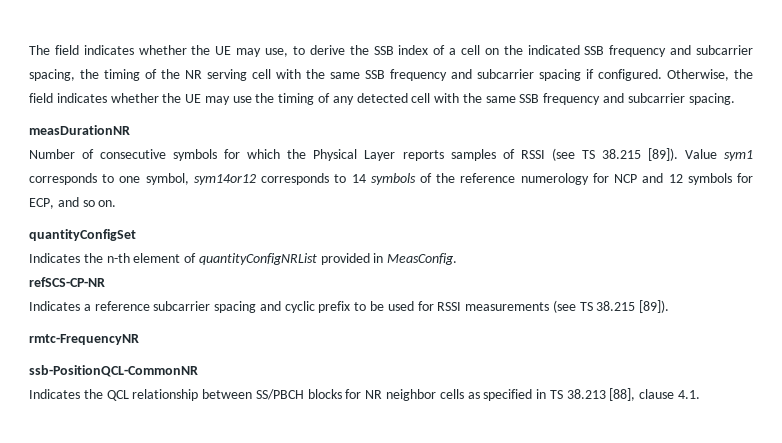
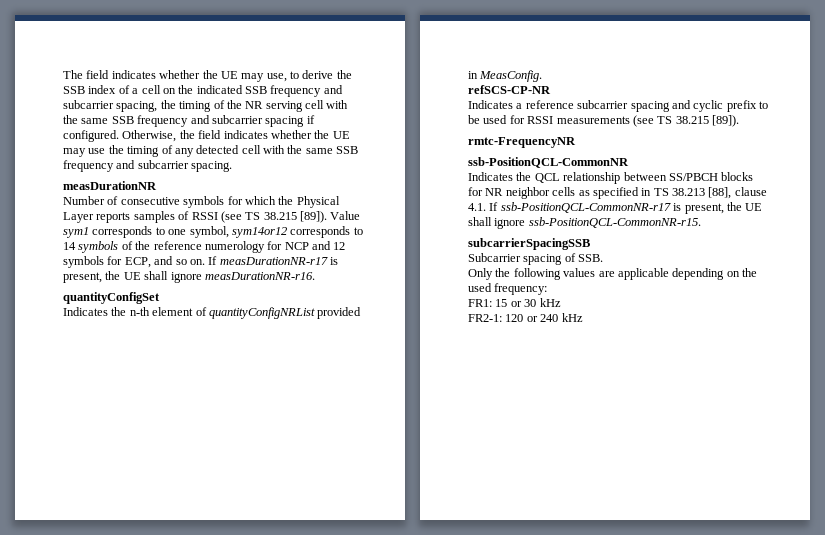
(117, 203) none -> [208,256,338,265] [63,271,315,283] If measDurationNR-r17 is present, the UE shall ignore measDurationNR-r16.
(701, 394) none -> [489,202,763,214] [468,217,701,229] [468,238,590,250] [468,253,604,265] [468,268,757,280] [468,283,548,295] [468,298,561,307] [468,313,583,322] If ssb-PositionQCL-CommonNR-r17 is present, the UE shall ignore ssb-PositionQCL-CommonNR-r15. // subcarrierSpacingSSB // Subcarrier spacing of SSB. // Only the following values are applicable depending on the used frequency: // FR1: 15 or 30 kHz // FR2-1: 120 or 240 kHz

